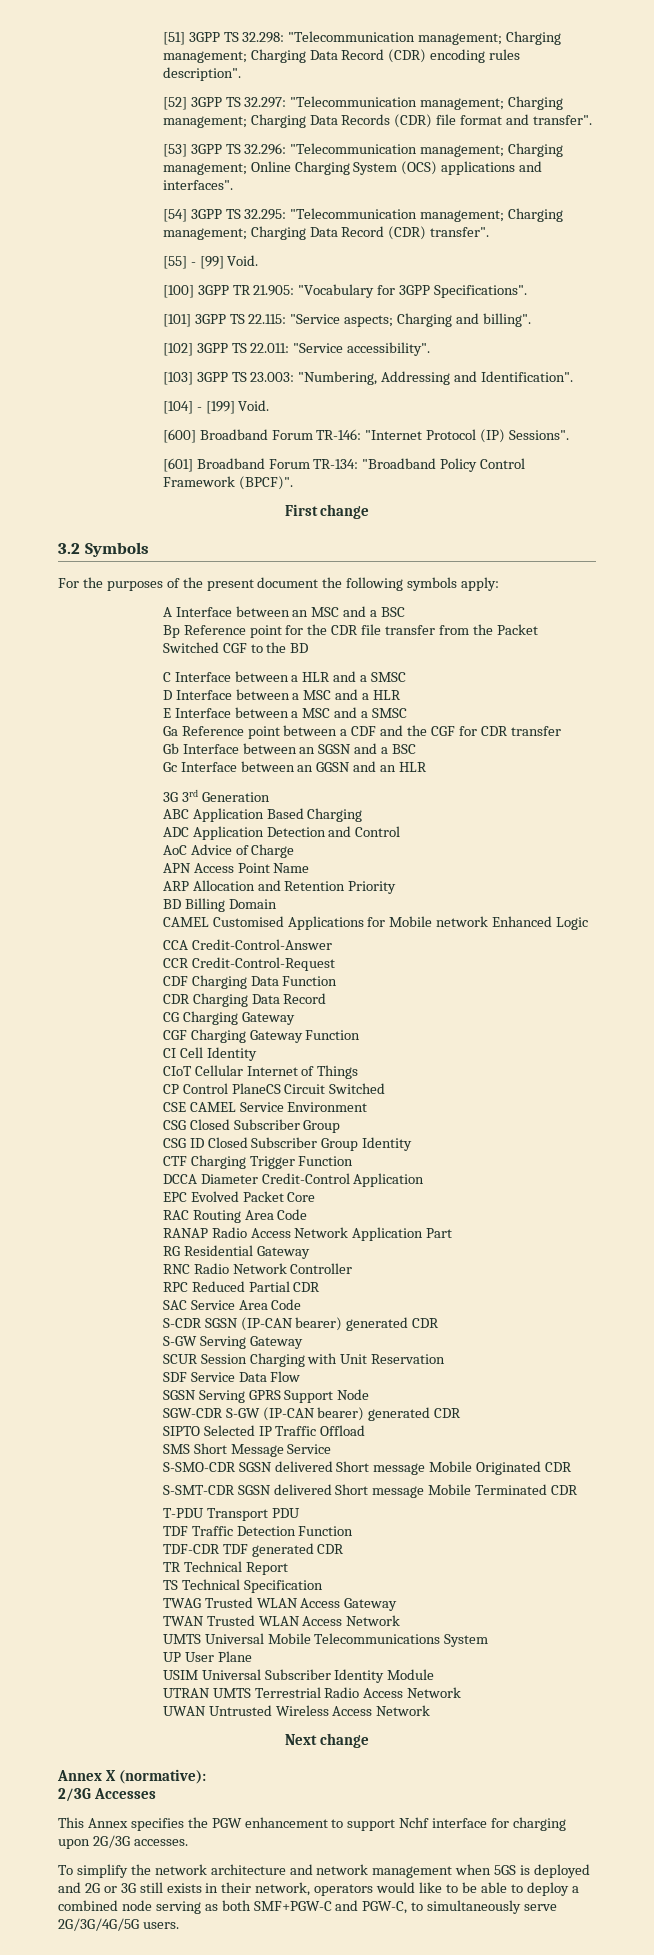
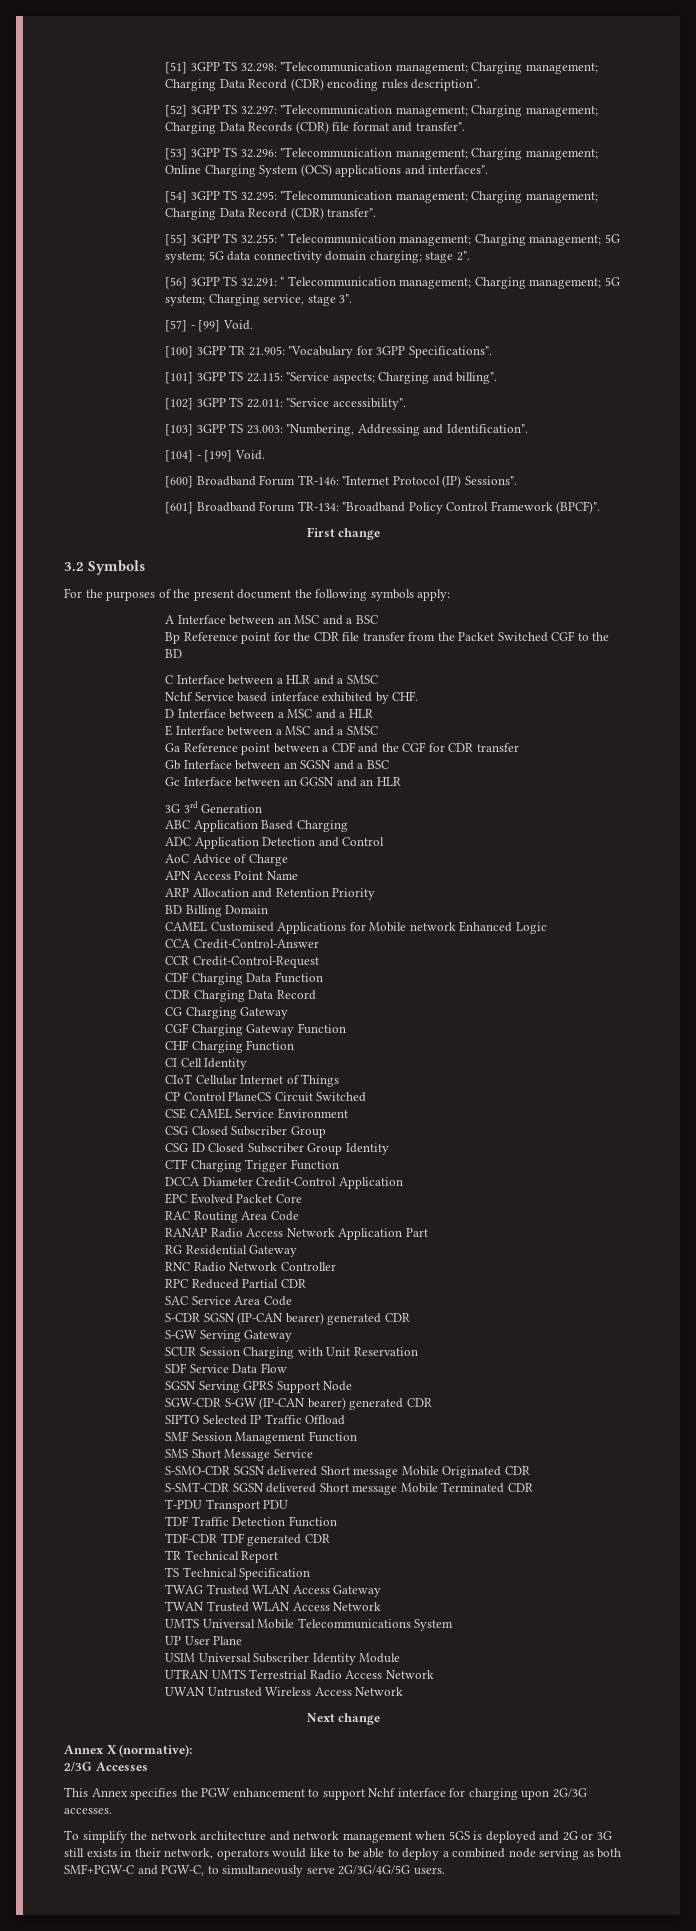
(187, 262) none -> [190,233,620,246] [165,251,470,263] [165,276,620,289] [165,294,353,306] [165,320,188,332] 3GPP TS 32.255: " Telecommunication management; Charging management; 5G system; 5G data connectivity domain charging; stage 2". // [56] 3GPP TS 32.291: " Telecommunication management; Charging management; 5G system; Charging service, stage 3". // [57]
(407, 677) none -> [165,691,419,704] // Nchf Service based interface exhibited by CHF.
(361, 1035) none -> [165,1040,295,1053] // CHF Charging Function
(366, 1430) none -> [165,1431,357,1444] // SMF Session Management Function

